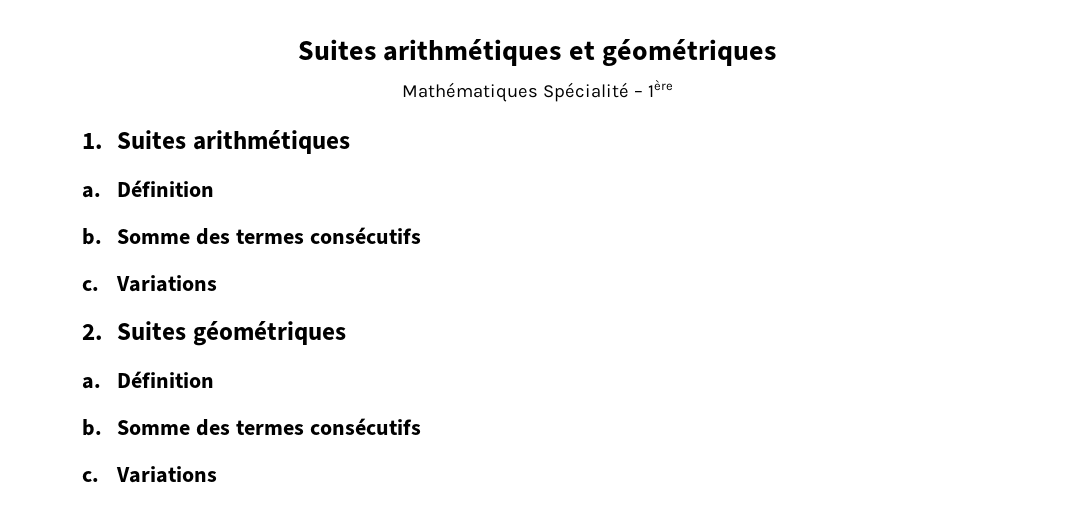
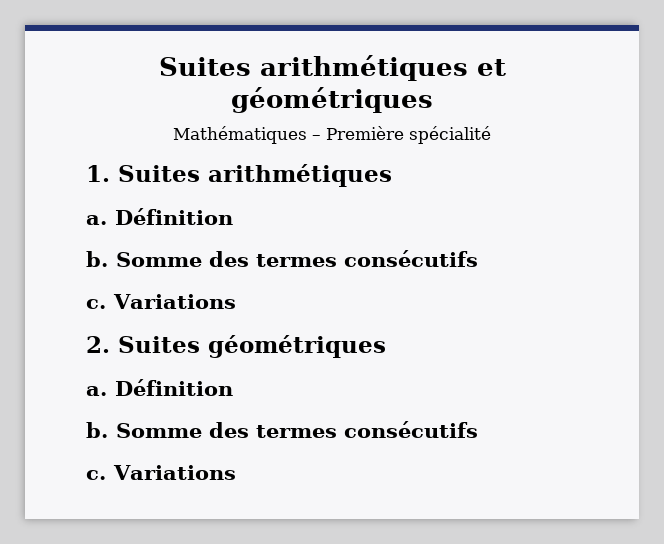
[542,80,673,102] Spécialité – 1ère -> [312,126,491,144] – Première spécialité

